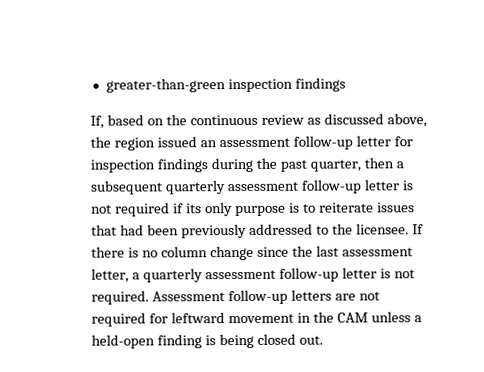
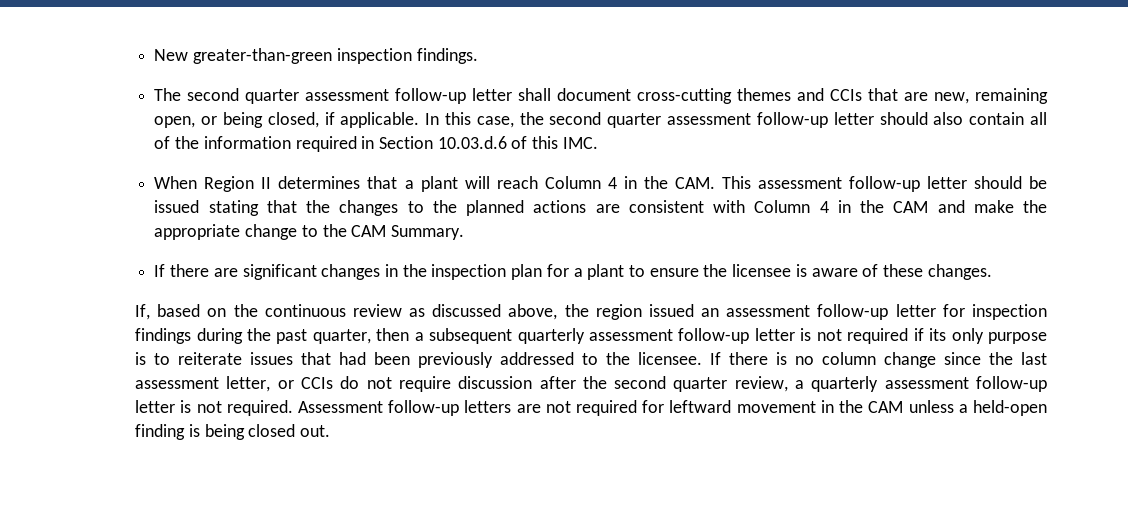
(106, 85) none -> [154,49,189,61] New
[295,77,347,92] findings -> [416,48,478,64] [154,88,1048,104] [154,112,1048,128] [154,136,598,152] [154,176,1047,192] [154,200,1047,216] [154,224,464,240] [154,264,992,280] findings. // The second quarter assessment follow-up letter shall document cross-cutting themes and CCIs that are new, remaining open, or being closed, if applicable. In this case, the second quarter assessment follow-up letter should also contain all of the information required in Section 10.03.d.6 of this IMC. // When Region II determines that a plant will reach Column 4 in the CAM. This assessment follow-up letter should be issued stating that the changes to the planned actions are consistent with Column 4 in the CAM and make the appropriate change to the CAM Summary. // If there are significant changes in the inspection plan for a plant to ensure the licensee is aware of these changes.
(130, 275) none -> [277,376,788,392] or CCIs do not require discussion after the second quarter review,

